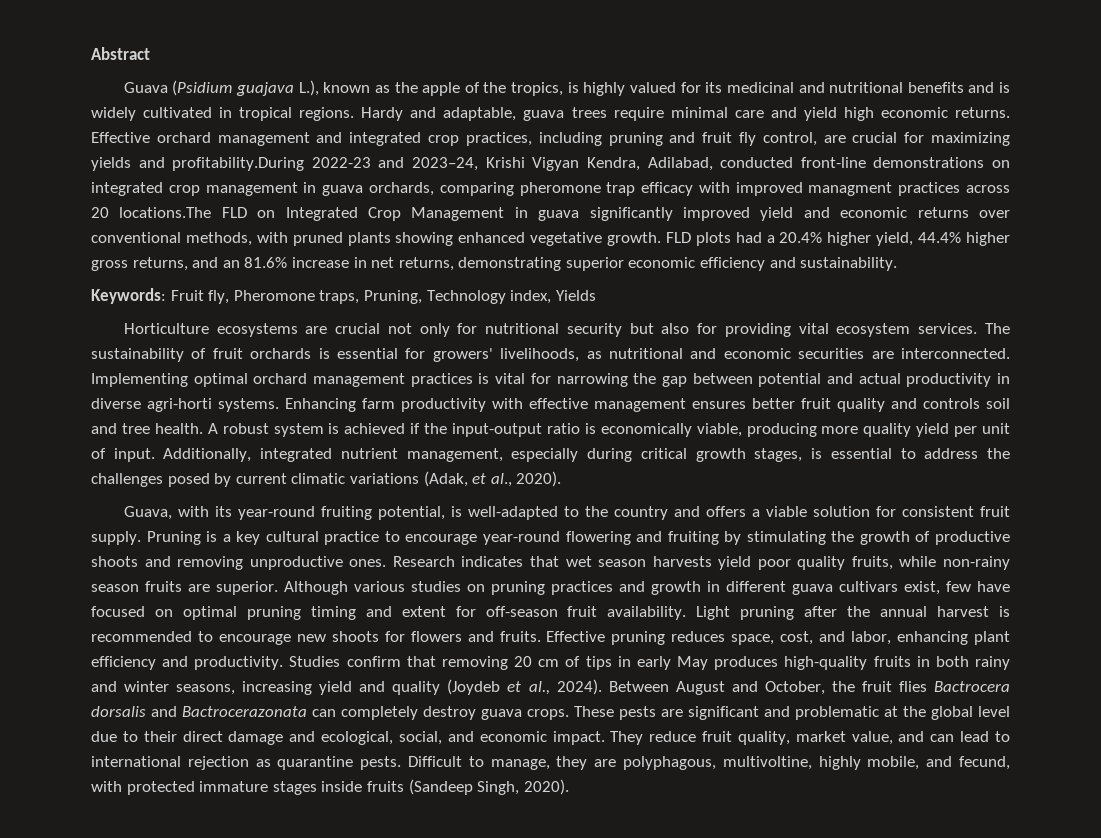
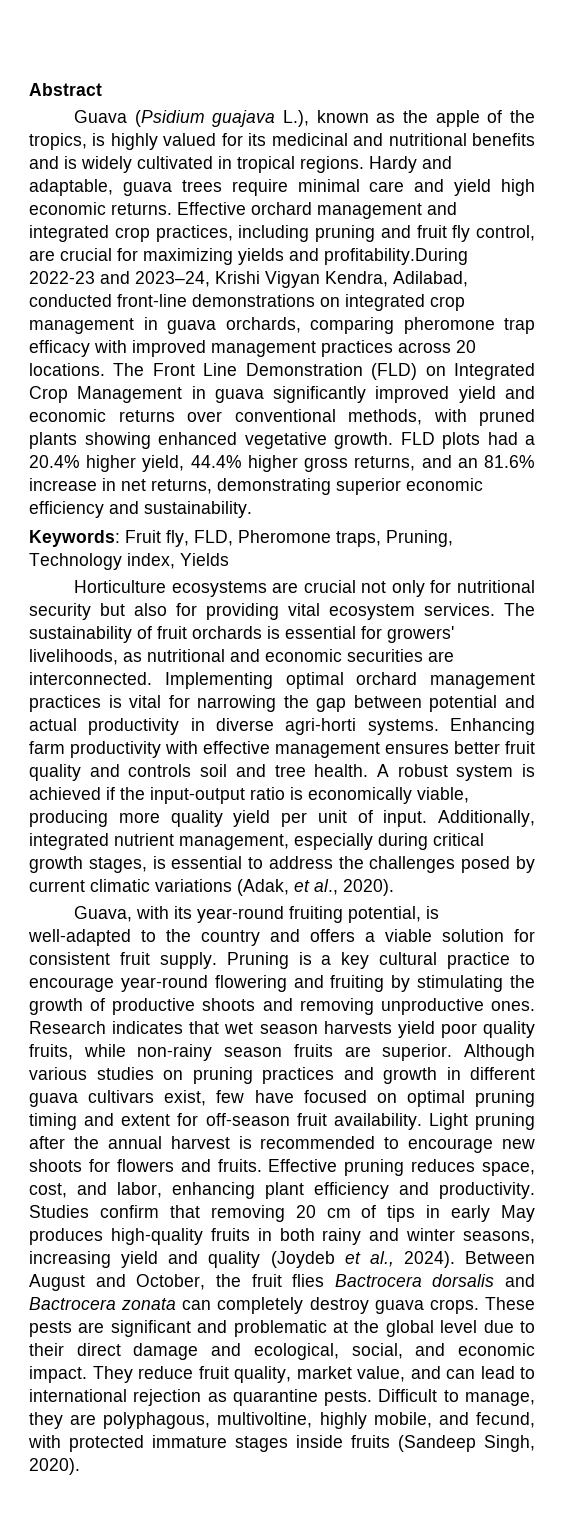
[808,182,893,196] managment -> [211,341,316,357] management
[119,207,247,218] locations.The FLD -> [29,363,418,380] locations. The Front Line Demonstration (FLD)
(230, 297) none -> [194,530,233,546] FLD,
[182,706,307,717] Bactrocerazonata -> [29,1297,177,1310] Bactrocera zonata

